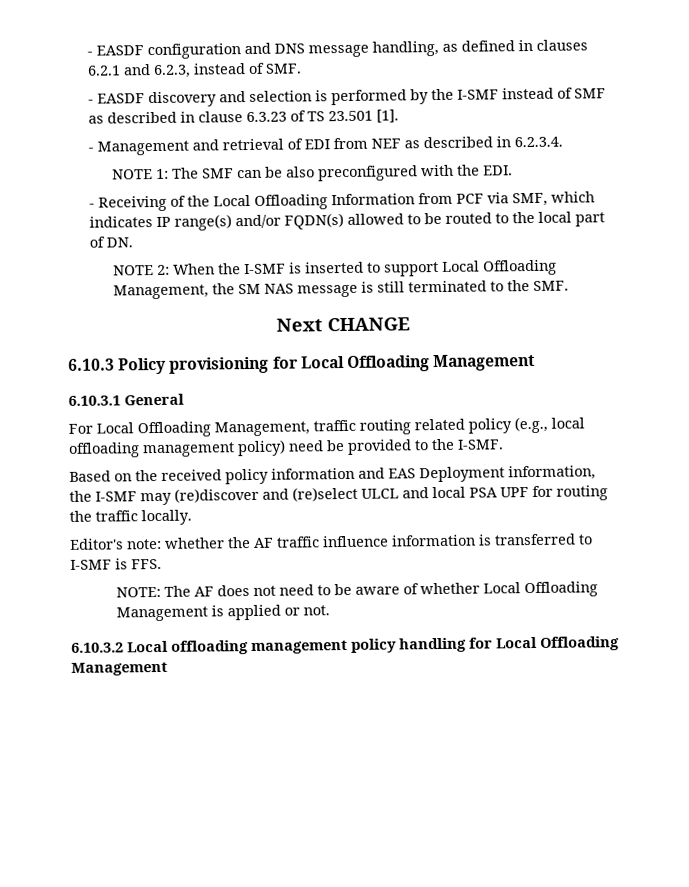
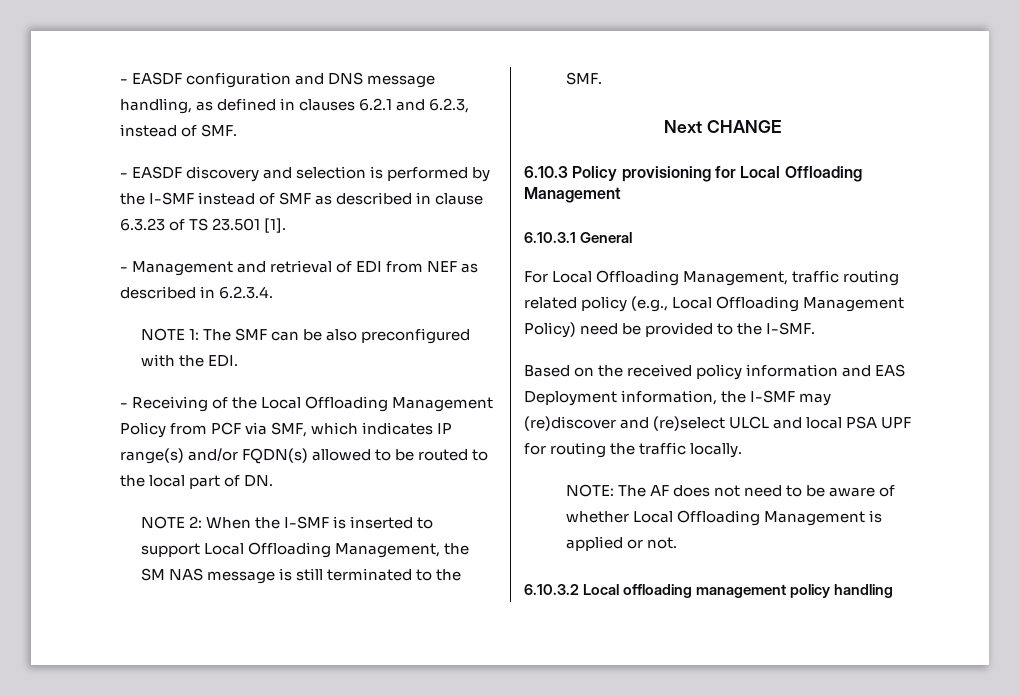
[331,193,416,206] Information -> [392,397,494,412] [119,422,166,438] Management Policy
[551,417,585,429] [68,439,286,458] local offloading management policy) -> [672,296,905,312] [524,322,576,338] Local Offloading Management Policy)
[70,533,593,550] [70,558,162,570] // Editor's note: whether the AF traffic influence information is transferred to I-SMF is FFS. -> (743, 450) none
[469,636,620,651] [71,661,168,676] for Local Offloading Management -> (894, 591) none

